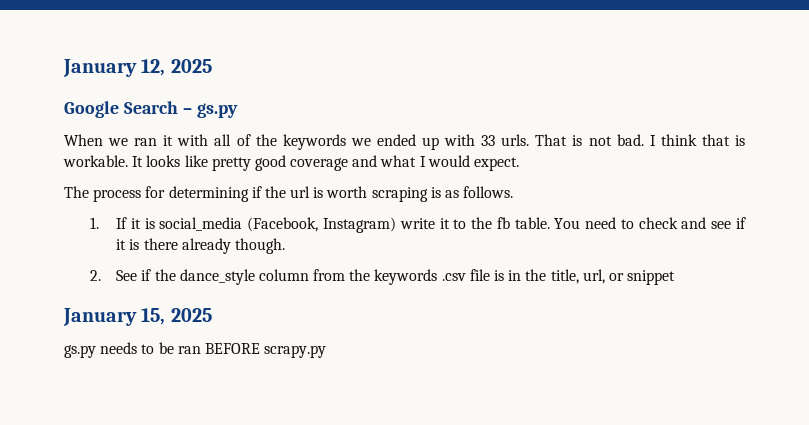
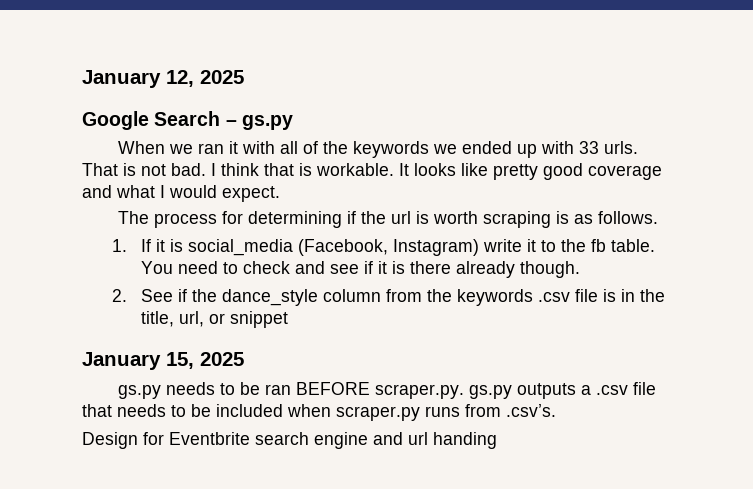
[264,345,327,358] scrapy.py -> [374,382,656,399] [82,404,556,421] [82,432,497,449] scraper.py. gs.py outputs a .csv file that needs to be included when scraper.py runs from .csv’s. // Design for Eventbrite search engine and url handing

